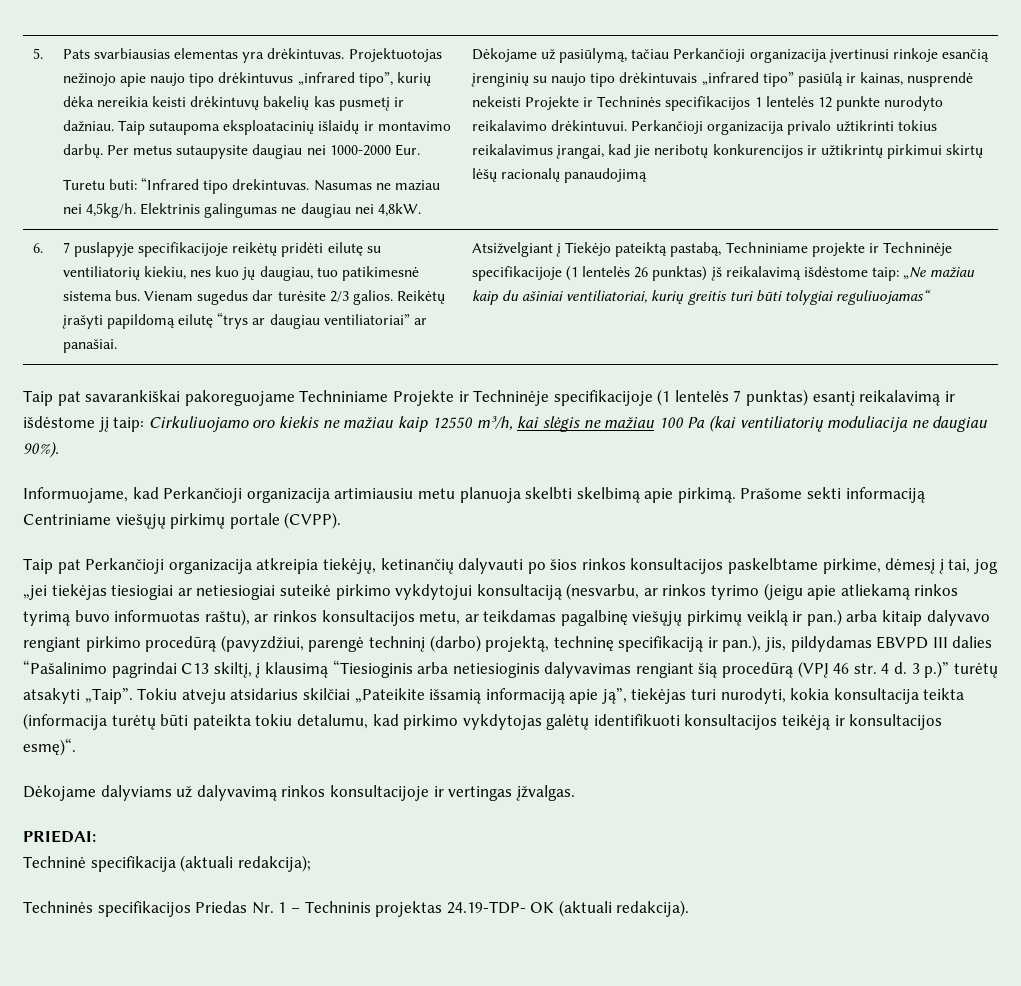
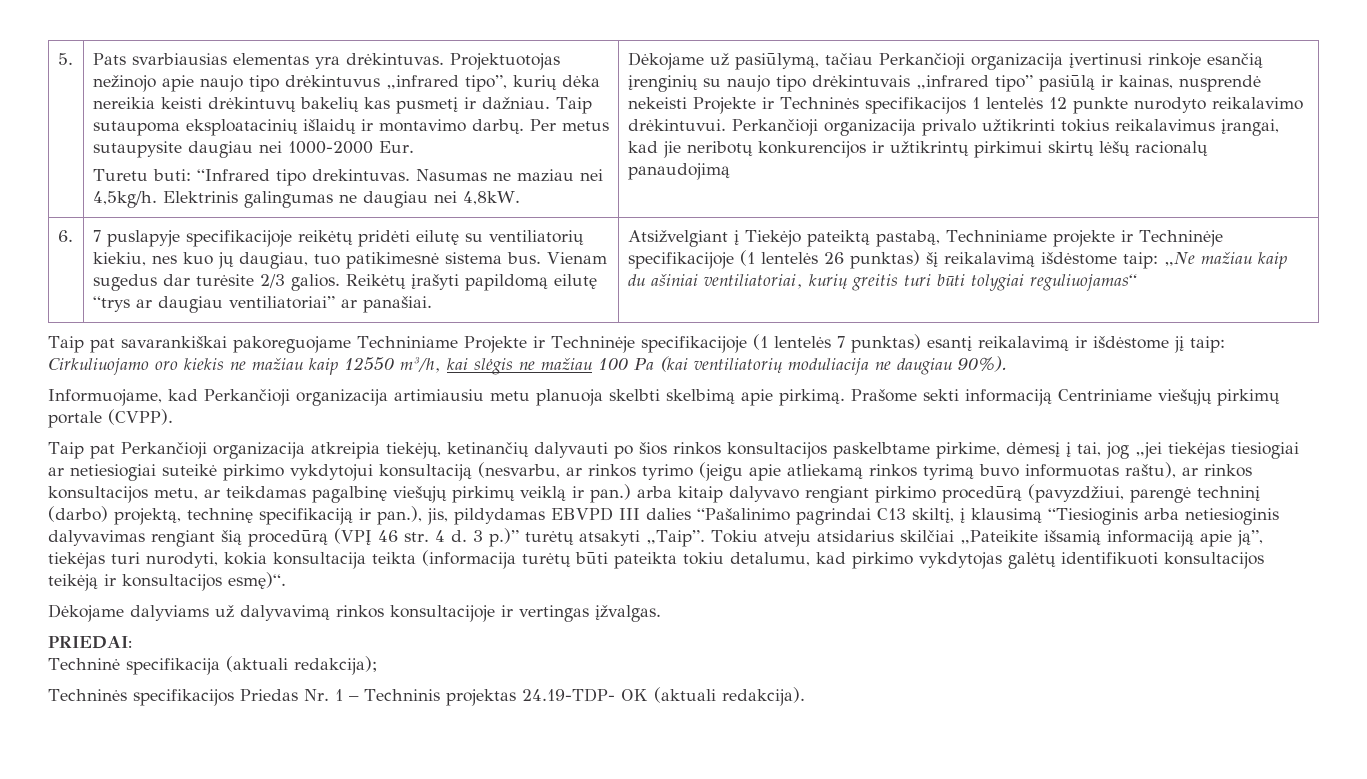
[710,267,722,281] įš -> [925,252,938,267] šį

